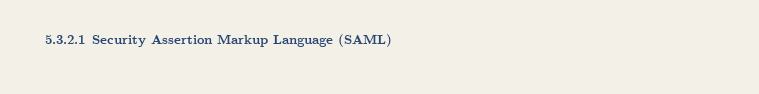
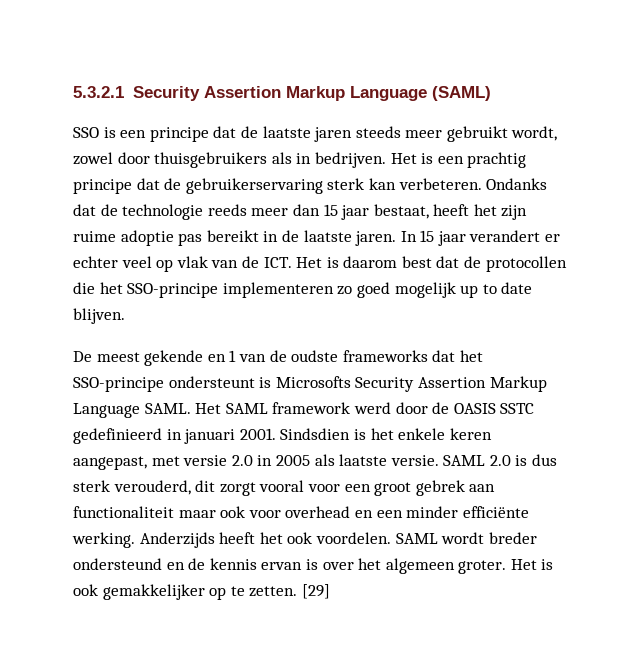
(392, 40) none -> [73,126,558,142] [73,152,527,168] [73,178,548,194] [73,204,528,220] [73,230,561,246] [73,256,567,272] [73,282,533,298] [73,308,125,324] [73,350,483,366] [73,376,547,392] [73,402,535,418] [73,428,492,444] [73,454,558,470] [73,480,496,496] [73,506,529,518] [72,532,537,548] [73,558,554,574] [73,584,330,600] // SSO is een principe dat de laatste jaren steeds meer gebruikt wordt, zowel door thuisgebruikers als in bedrijven. Het is een prachtig principe dat de gebruikerservaring sterk kan verbeteren. Ondanks dat de technologie reeds meer dan 15 jaar bestaat, heeft het zijn ruime adoptie pas bereikt in de laatste jaren. In 15 jaar verandert er echter veel op vlak van de ICT. Het is daarom best dat de protocollen die het SSO-principe implementeren zo goed mogelijk up to date blijven. // De meest gekende en 1 van de oudste frameworks dat het SSO-principe ondersteunt is Microsofts Security Assertion Markup Language SAML. Het SAML framework werd door de OASIS SSTC gedefinieerd in januari 2001. Sindsdien is het enkele keren aangepast, met versie 2.0 in 2005 als laatste versie. SAML 2.0 is dus sterk verouderd, dit zorgt vooral voor een groot gebrek aan functionaliteit maar ook voor overhead en een minder efficiënte werking. Anderzijds heeft het ook voordelen. SAML wordt breder ondersteund en de kennis ervan is over het algemeen groter. Het is ook gemakkelijker op te zetten. [29]

